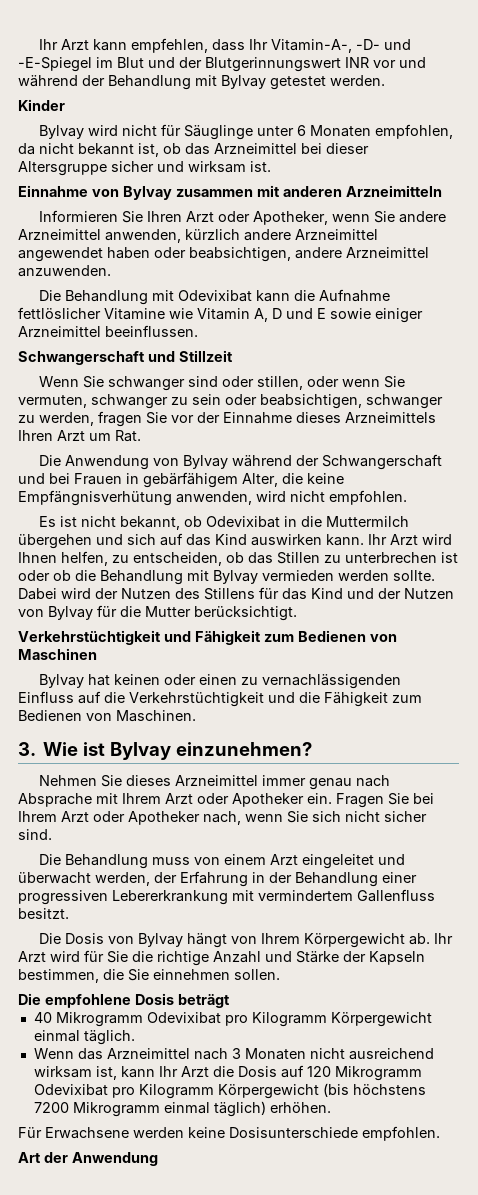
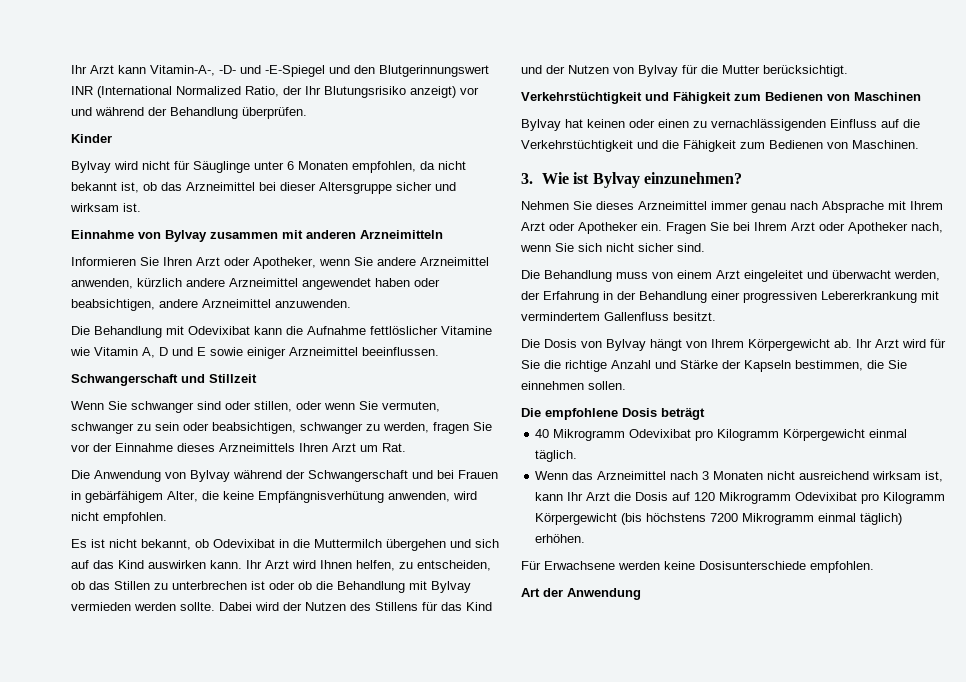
[130,38,268,53] empfehlen, dass Ihr -> (146, 69) none
[96,57,369,72] im Blut und der Blutgerinnungswert INR -> [329,65,489,77] [71,86,456,98] und den Blutgerinnungswert INR (International Normalized Ratio, der Ihr Blutungsrisiko anzeigt)
[195,75,385,90] mit Bylvay getestet werden. -> [242,107,307,119] überprüfen.

